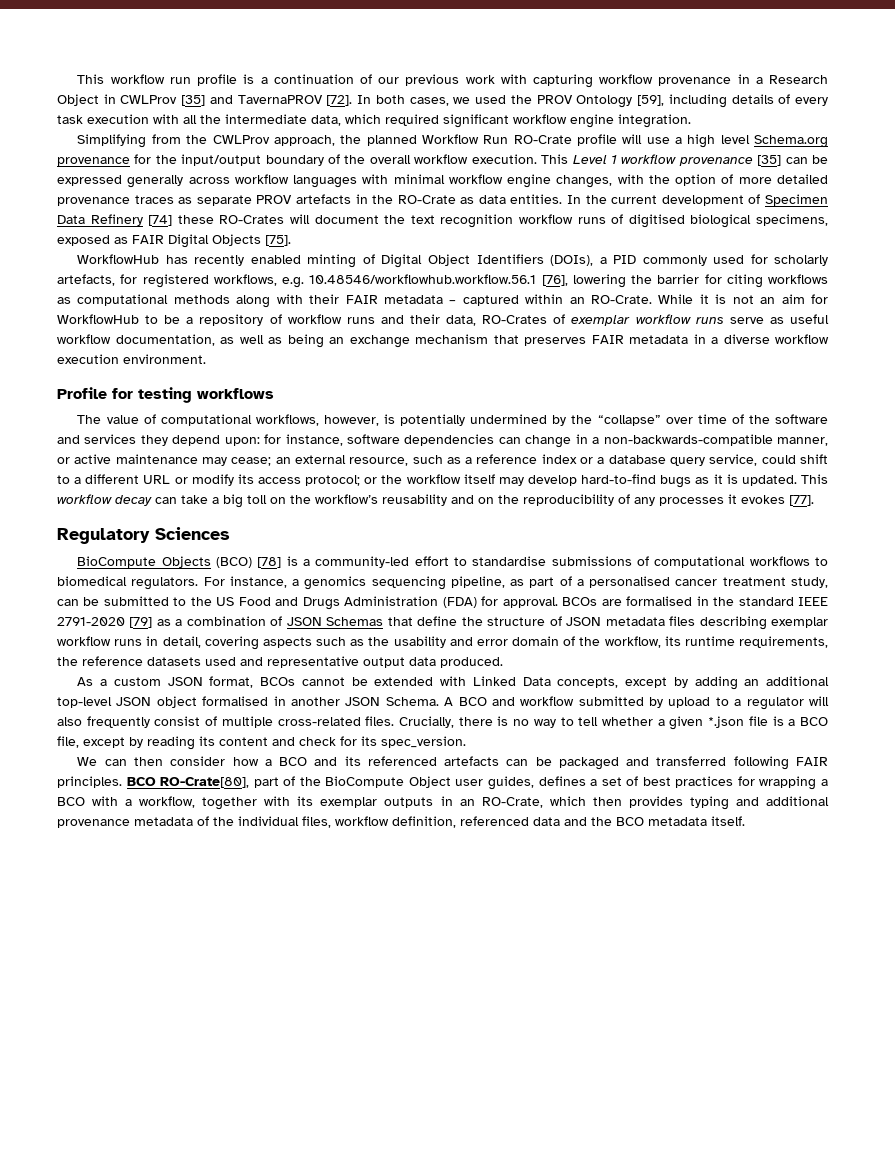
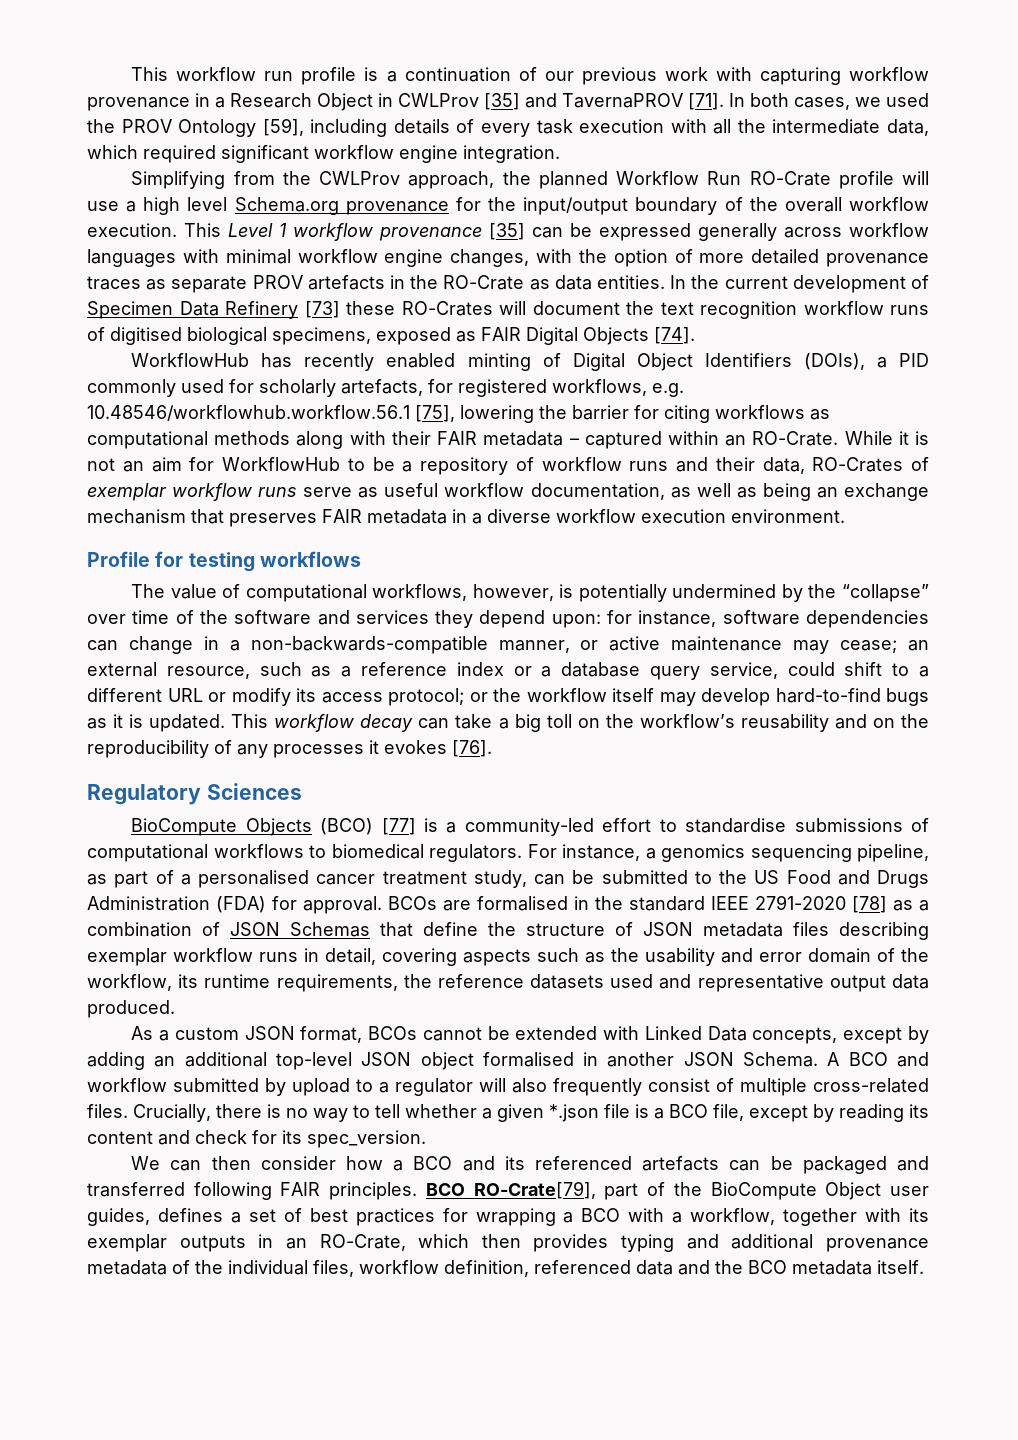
[326,95,353,106] [72]. -> [688,93,724,110] [71].
[148,215,173,226] [74] -> [304,301,340,318] [73]
[265,235,291,246] [75]. -> [654,327,695,344] [74].
[541,275,568,286] [76], -> [415,405,455,422] [75],
[789,495,814,506] [77]. -> [452,740,492,757] [76].
[257,557,282,568] [78] -> [381,818,416,835] [77]
[129,617,153,628] [79] -> [852,896,887,913] [78]
[160,777,250,788] RO-Crate[80], -> [473,1181,596,1199] RO-Crate[79],

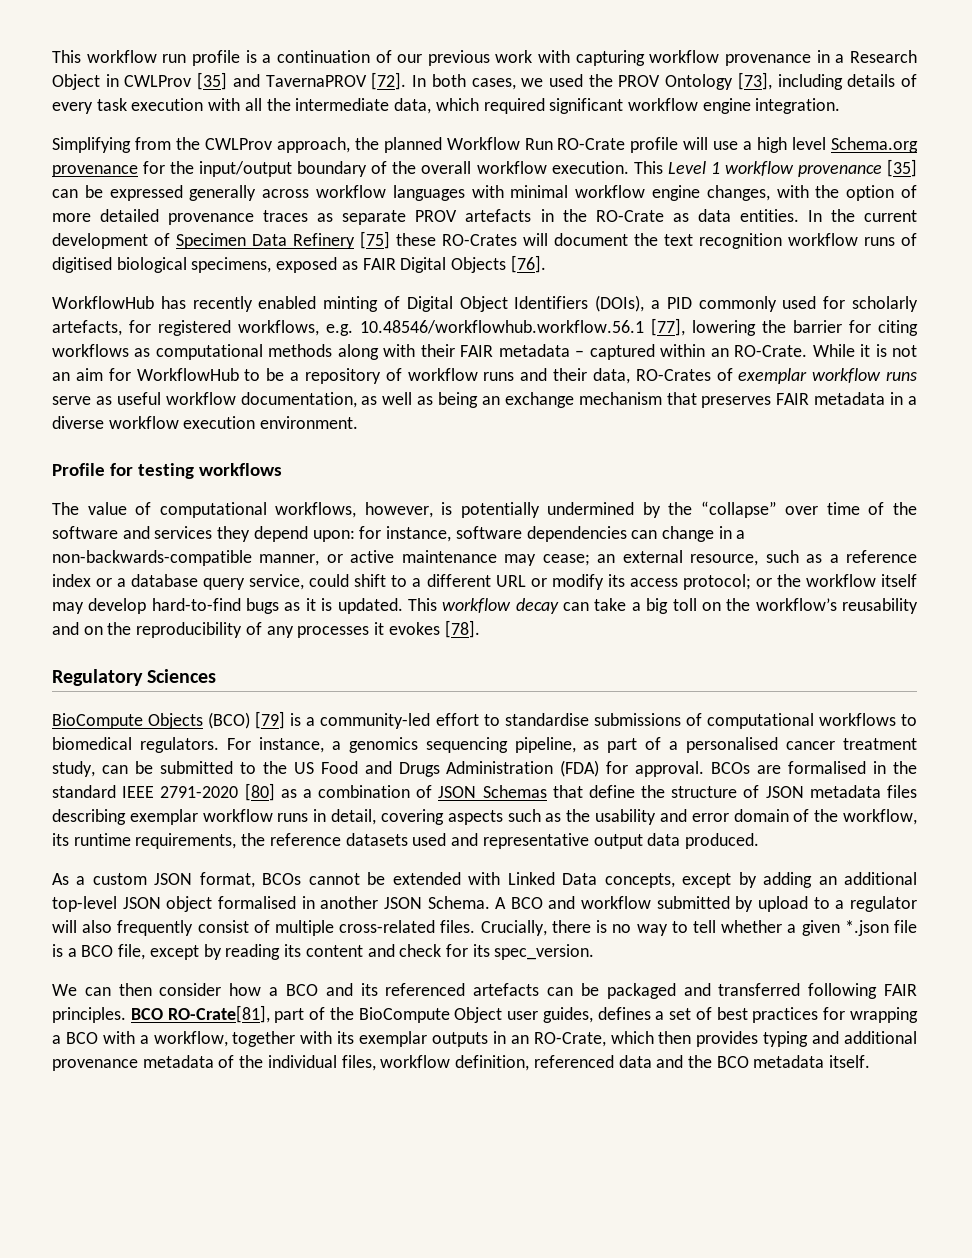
[688,93,724,110] [71]. -> [371,72,407,90] [72].
[262,118,304,136] [59], -> [737,72,772,90] [73],
[304,301,340,318] [73] -> [360,231,390,249] [75]
[654,327,695,344] [74]. -> [510,255,546,273] [76].
[415,405,455,422] [75], -> [651,318,685,336] [77],
[452,740,492,757] [76]. -> [444,620,480,638] [78].
[381,818,416,835] [77] -> [255,711,286,729] [79]
[852,896,887,913] [78] -> [244,783,275,801] [80]
[473,1181,596,1199] RO-Crate[79], -> [167,1005,270,1023] RO-Crate[81],

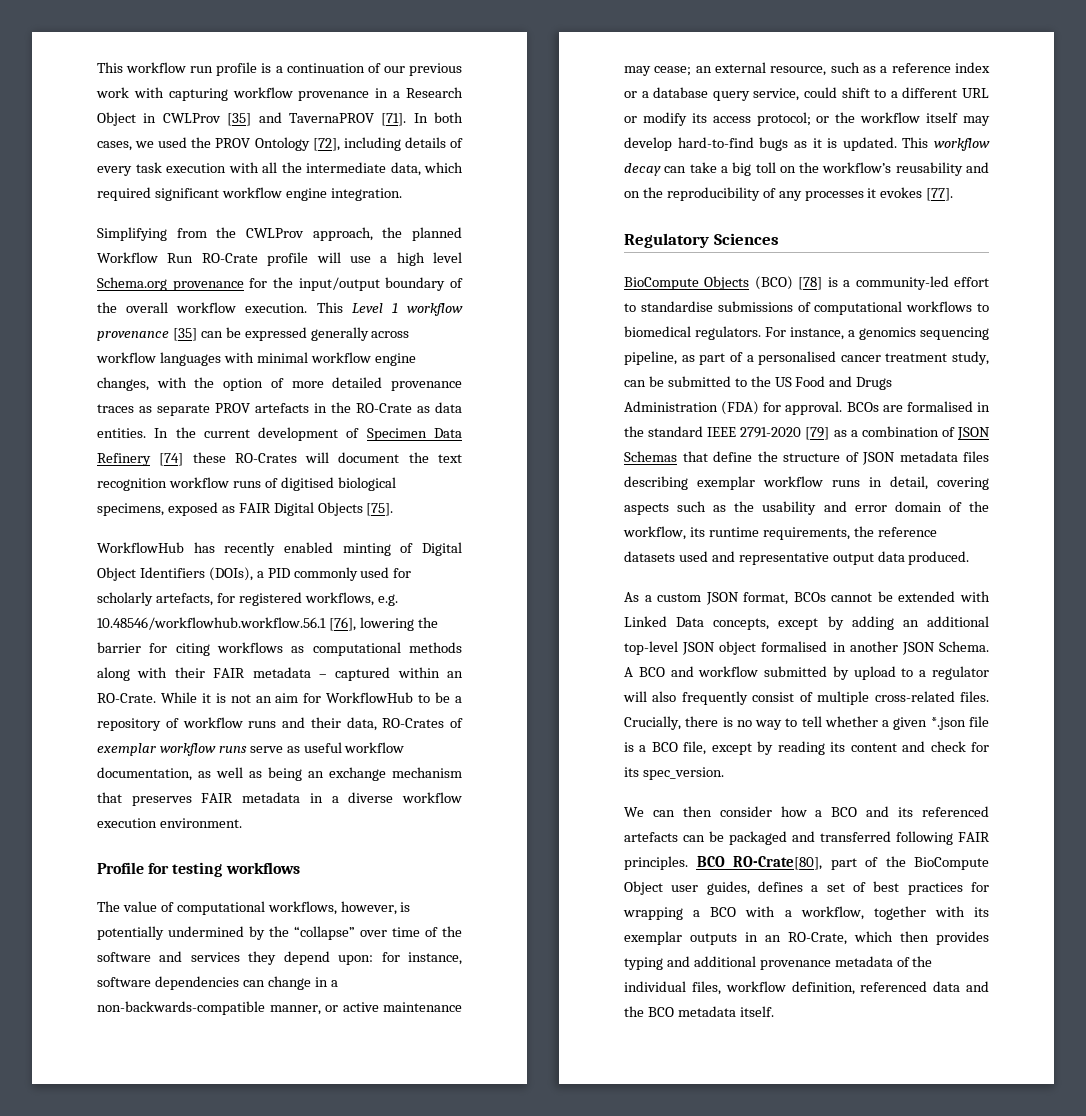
[371,72,407,90] [72]. -> [381,113,407,126] [71].
[737,72,772,90] [73], -> [312,138,340,151] [72],
[360,231,390,249] [75] -> [159,453,184,466] [74]
[510,255,546,273] [76]. -> [366,503,394,516] [75].
[651,318,685,336] [77], -> [328,617,356,631] [76],
[444,620,480,638] [78]. -> [926,188,954,201] [77].
[255,711,286,729] [79] -> [798,277,823,290] [78]
[244,783,275,801] [80] -> [805,427,830,440] [79]
[167,1005,270,1023] RO-Crate[81], -> [733,856,822,870] RO-Crate[80],

